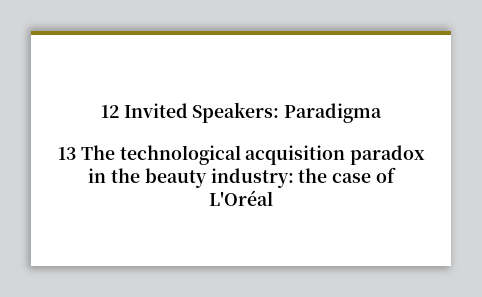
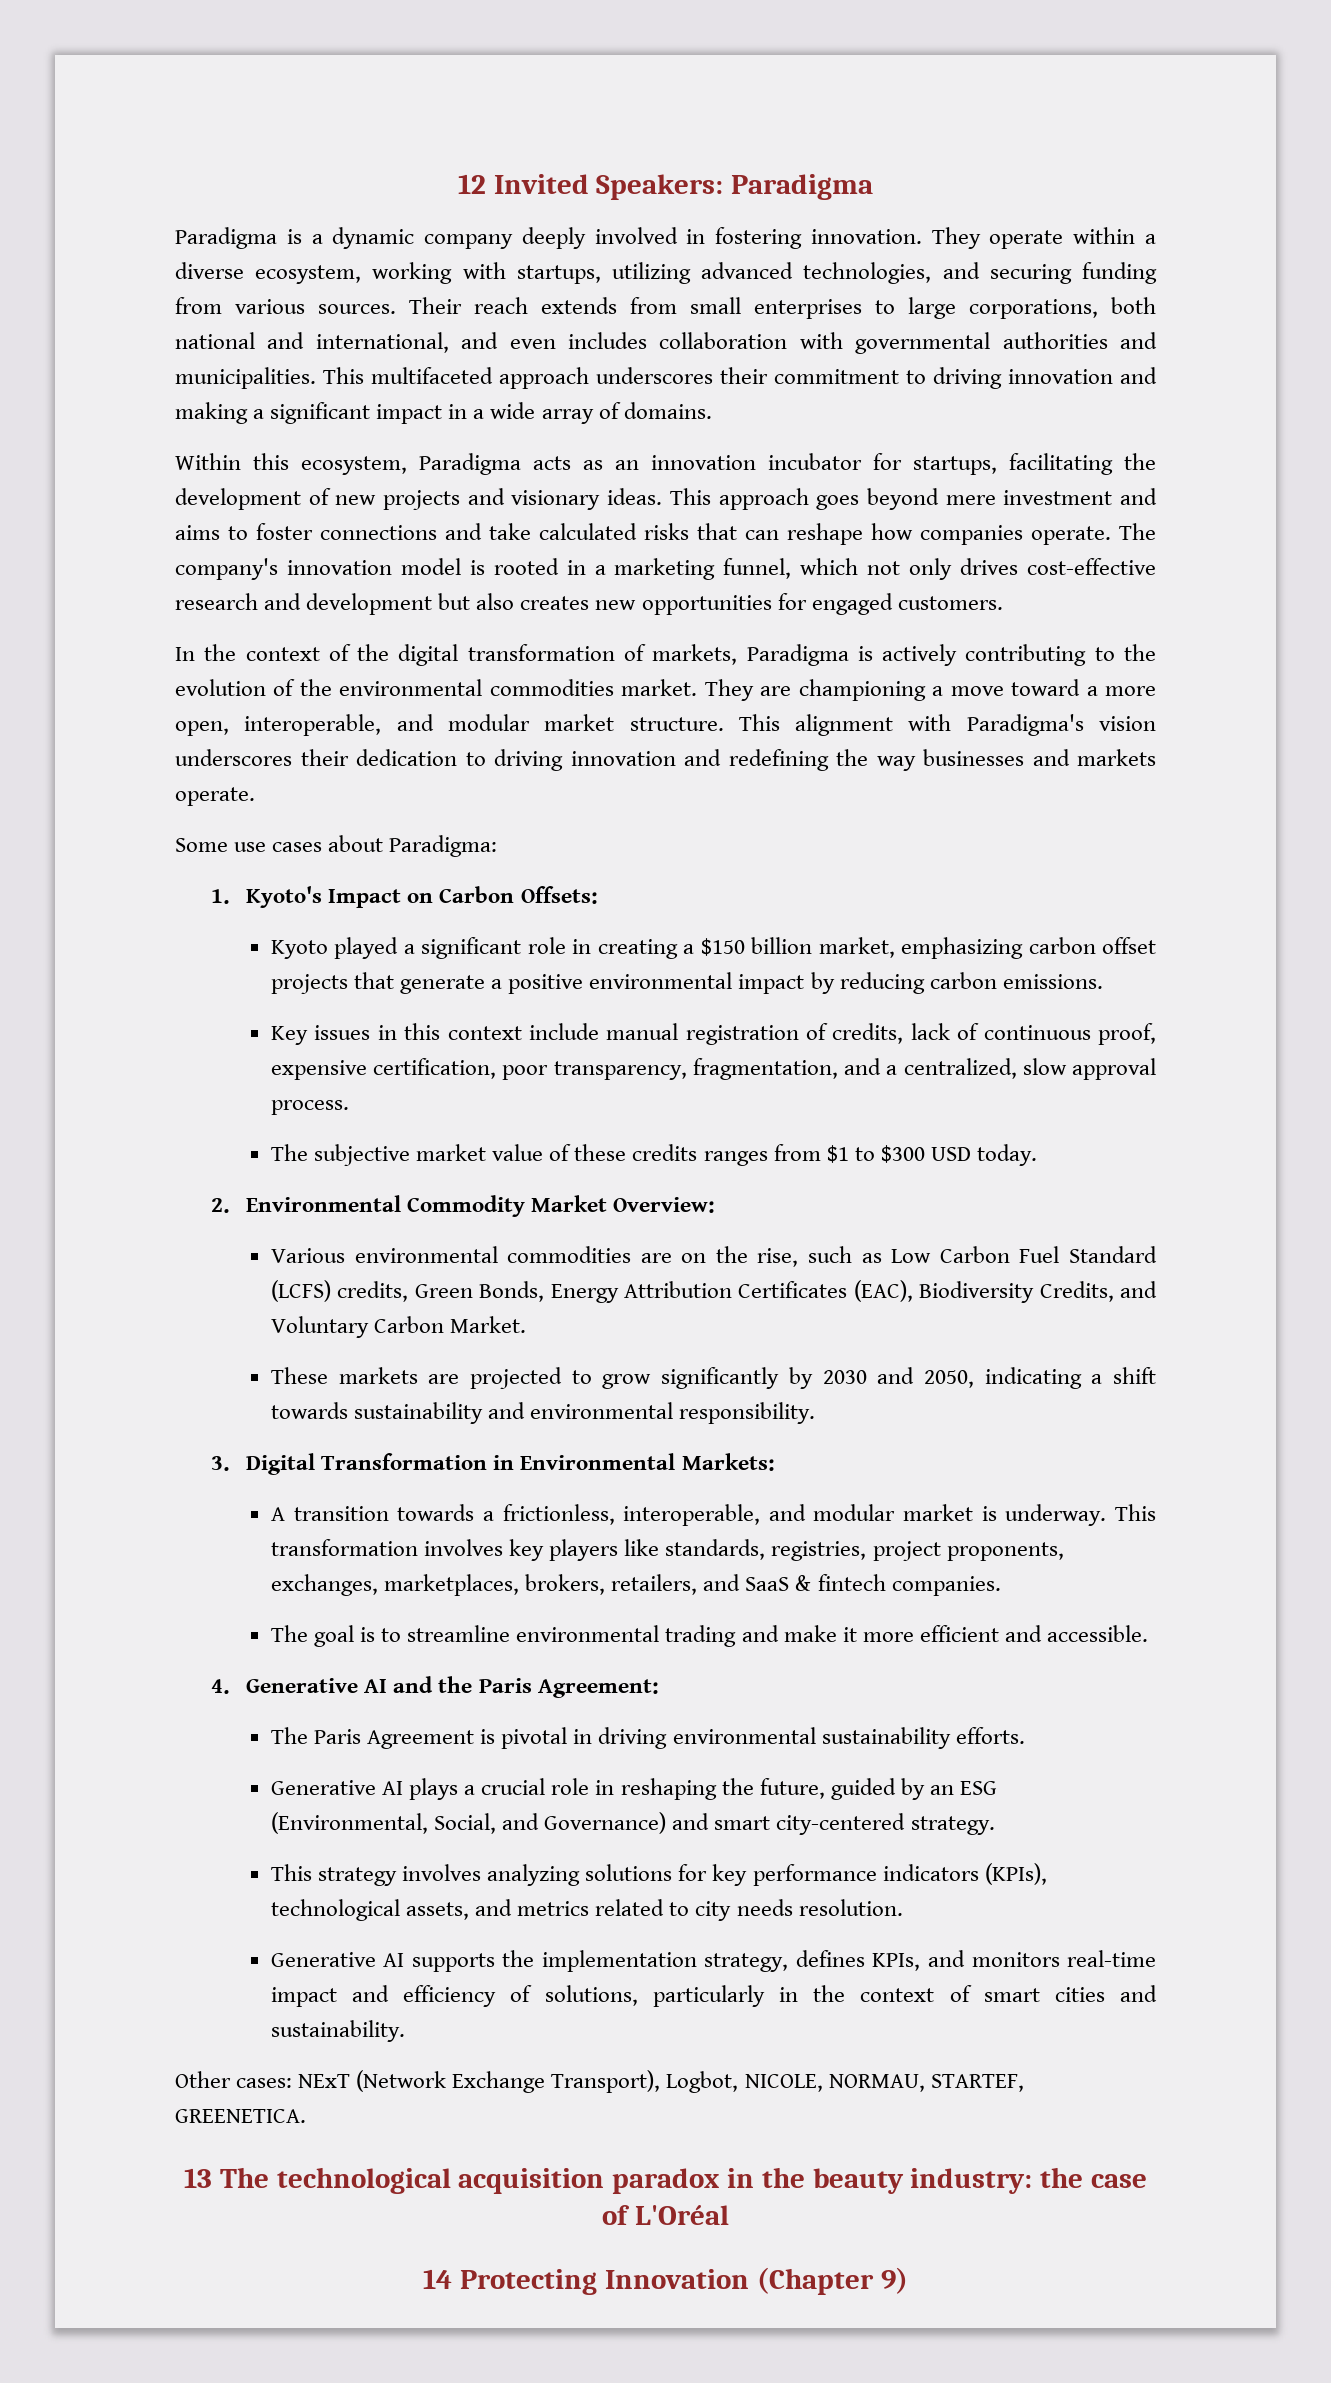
(383, 113) none -> [175,227,1156,249] [175,262,1158,284] [175,297,1156,319] [175,332,1157,354] [175,367,1157,389] [175,402,712,424] [175,453,1156,475] [175,488,1158,510] [175,523,1156,545] [175,558,1156,580] [175,593,1003,615] [175,644,1157,666] [175,679,1156,701] [175,714,1156,736] [175,749,1156,771] [175,787,255,806] [175,835,498,857] [210,886,598,908] [270,937,1156,959] [270,972,1103,994] [270,1023,1156,1045] [270,1058,1157,1080] [270,1100,349,1115] [270,1144,1037,1166] [210,1195,716,1217] [270,1246,1158,1267] [270,1280,1157,1303] [270,1316,527,1338] [270,1367,1156,1389] [270,1402,816,1424] [210,1453,775,1475] [270,1504,1156,1526] [270,1539,1064,1561] [270,1574,1001,1596] [270,1625,1148,1647] [210,1676,659,1698] [270,1727,1025,1749] [270,1778,997,1800] [270,1812,995,1835] [270,1863,1047,1886] [270,1899,903,1921] [270,1950,1156,1972] [270,1985,1157,2007] [270,2020,405,2042] [175,2070,1024,2093] [175,2109,306,2123] // Paradigma is a dynamic company deeply involved in fostering innovation. They operate within a diverse ecosystem, working with startups, utilizing advanced technologies, and securing funding from various sources. Their reach extends from small enterprises to large corporations, both national and international, and even includes collaboration with governmental authorities and municipalities. This multifaceted approach underscores their commitment to driving innovation and making a significant impact in a wide array of domains. // Within this ecosystem, Paradigma acts as an innovation incubator for startups, facilitating the development of new projects and visionary ideas. This approach goes beyond mere investment and aims to foster connections and take calculated risks that can reshape how companies operate. The company's innovation model is rooted in a marketing funnel, which not only drives cost-effective research and development but also creates new opportunities for engaged customers. // In the context of the digital transformation of markets, Paradigma is actively contributing to the evolution of the environmental commodities market. They are championing a move toward a more open, interoperable, and modular market structure. This alignment with Paradigma's vision underscores their dedication to driving innovation and redefining the way businesses and markets operate. // Some use cases about Paradigma: // 1. Kyoto's Impact on Carbon Offsets: // Kyoto played a significant role in creating a $150 billion market, emphasizing carbon offset projects that generate a positive environmental impact by reducing carbon emissions. // Key issues in this context include manual registration of credits, lack of continuous proof, expensive certification, poor transparency, fragmentation, and a centralized, slow approval process. // The subjective market value of these credits ranges from $1 to $300 USD today. // 2. Environmental Commodity Market Overview: // Various environmental commodities are on the rise, such as Low Carbon Fuel Standard (LCFS) credits, Green Bonds, Energy Attribution Certificates (EAC), Biodiversity Credits, and Voluntary Carbon Market. // These markets are projected to grow significantly by 2030 and 2050, indicating a shift towards sustainability and environmental responsibility. // 3. Digital Transformation in Environmental Markets: // A transition towards a frictionless, interoperable, and modular market is underway. This transformation involves key players like standards, registries, project proponents, exchanges, marketplaces, brokers, retailers, and SaaS & fintech companies. // The goal is to streamline environmental trading and make it more efficient and accessible. // 4. Generative AI and the Paris Agreement: // The Paris Agreement is pivotal in driving environmental sustainability efforts. // Generative AI plays a crucial role in reshaping the future, guided by an ESG (Environmental, Social, and Governance) and smart city-centered strategy. // This strategy involves analyzing solutions for key performance indicators (KPIs), technological assets, and metrics related to city needs resolution. // Generative AI supports the implementation strategy, defines KPIs, and monitors real-time impact and efficiency of solutions, particularly in the context of smart cities and sustainability. // Other cases: NExT (Network Exchange Transport), Logbot, NICOLE, NORMAU, STARTEF, GREENETICA.
(273, 198) none -> [423,2267,908,2295] // 14 Protecting Innovation (Chapter 9)

